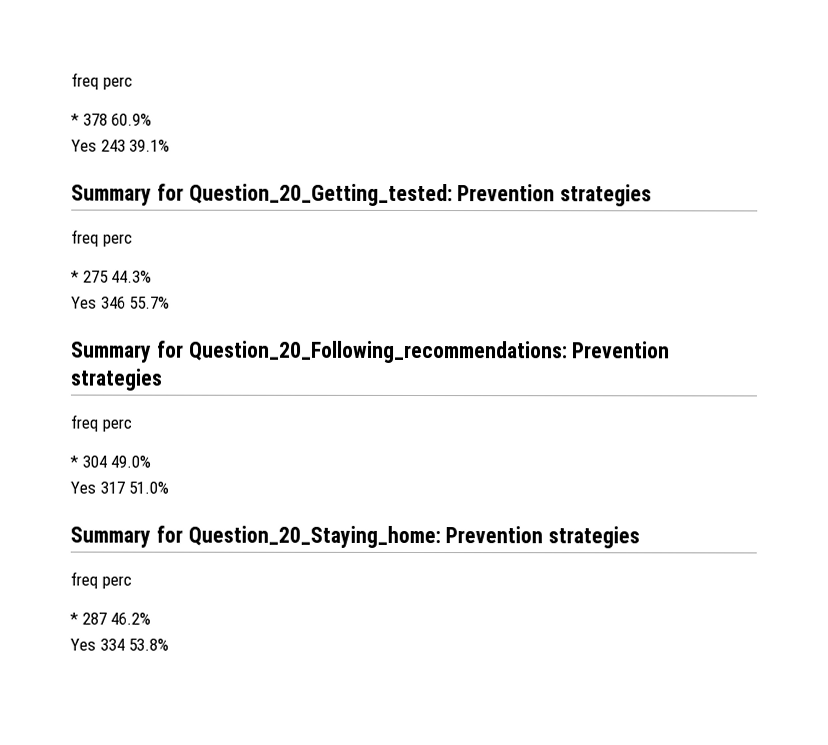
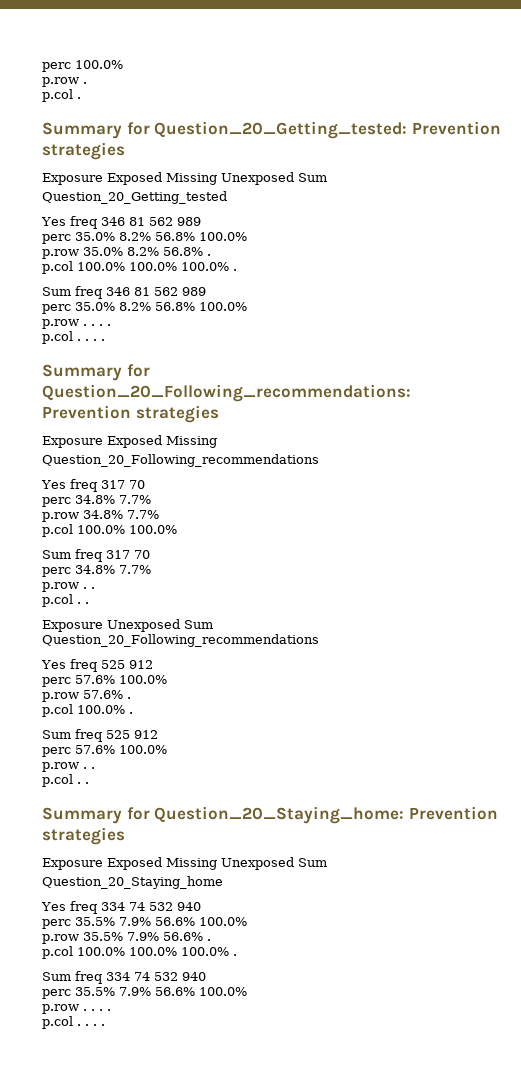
[71,72,133,90] [70,113,153,126] [71,139,171,152] freq perc // * 378 60.9% // Yes 243 39.1% -> [42,60,123,72] [42,77,87,87] [42,89,81,102] perc 100.0% // p.row . // p.col .
[71,229,133,247] [70,270,153,283] [71,296,171,309] freq perc // * 275 44.3% // Yes 346 55.7% -> [42,172,327,185] [42,191,227,204] [41,216,201,229] [42,232,247,244] [42,247,211,259] [42,261,237,274] [42,286,206,299] [42,302,247,314] [42,319,111,329] [42,331,105,344] Exposure Exposed Missing Unexposed Sum // Question_20_Getting_tested // Yes freq 346 81 562 989 // perc 35.0% 8.2% 56.8% 100.0% // p.row 35.0% 8.2% 56.8% . // p.col 100.0% 100.0% 100.0% . // Sum freq 346 81 562 989 // perc 35.0% 8.2% 56.8% 100.0% // p.row . . . . // p.col . . . .
[70,414,132,432] [69,455,152,468] [70,481,170,494] freq perc // * 304 49.0% // Yes 317 51.0% -> [42,435,217,448] [42,454,319,467] [41,479,145,492] [42,495,151,507] [42,510,159,522] [42,524,177,537] [42,549,150,562] [42,565,151,577] [42,582,95,592] [42,594,89,607] [42,619,213,632] [42,634,319,647] [41,659,153,672] [42,675,167,687] [42,690,131,702] [42,704,133,717] [42,729,158,742] [42,745,167,757] [42,762,95,772] [42,774,89,787] Exposure Exposed Missing // Question_20_Following_recommendations // Yes freq 317 70 // perc 34.8% 7.7% // p.row 34.8% 7.7% // p.col 100.0% 100.0% // Sum freq 317 70 // perc 34.8% 7.7% // p.row . . // p.col . . // Exposure Unexposed Sum // Question_20_Following_recommendations // Yes freq 525 912 // perc 57.6% 100.0% // p.row 57.6% . // p.col 100.0% . // Sum freq 525 912 // perc 57.6% 100.0% // p.row . . // p.col . .
[70,571,132,589] [69,612,152,625] [70,638,170,651] freq perc // * 287 46.2% // Yes 334 53.8% -> [42,857,327,870] [42,876,223,889] [41,901,201,914] [42,917,247,929] [42,932,211,944] [42,946,237,959] [42,971,206,984] [42,987,247,999] [42,1004,111,1014] [42,1016,105,1029] Exposure Exposed Missing Unexposed Sum // Question_20_Staying_home // Yes freq 334 74 532 940 // perc 35.5% 7.9% 56.6% 100.0% // p.row 35.5% 7.9% 56.6% . // p.col 100.0% 100.0% 100.0% . // Sum freq 334 74 532 940 // perc 35.5% 7.9% 56.6% 100.0% // p.row . . . . // p.col . . . .

